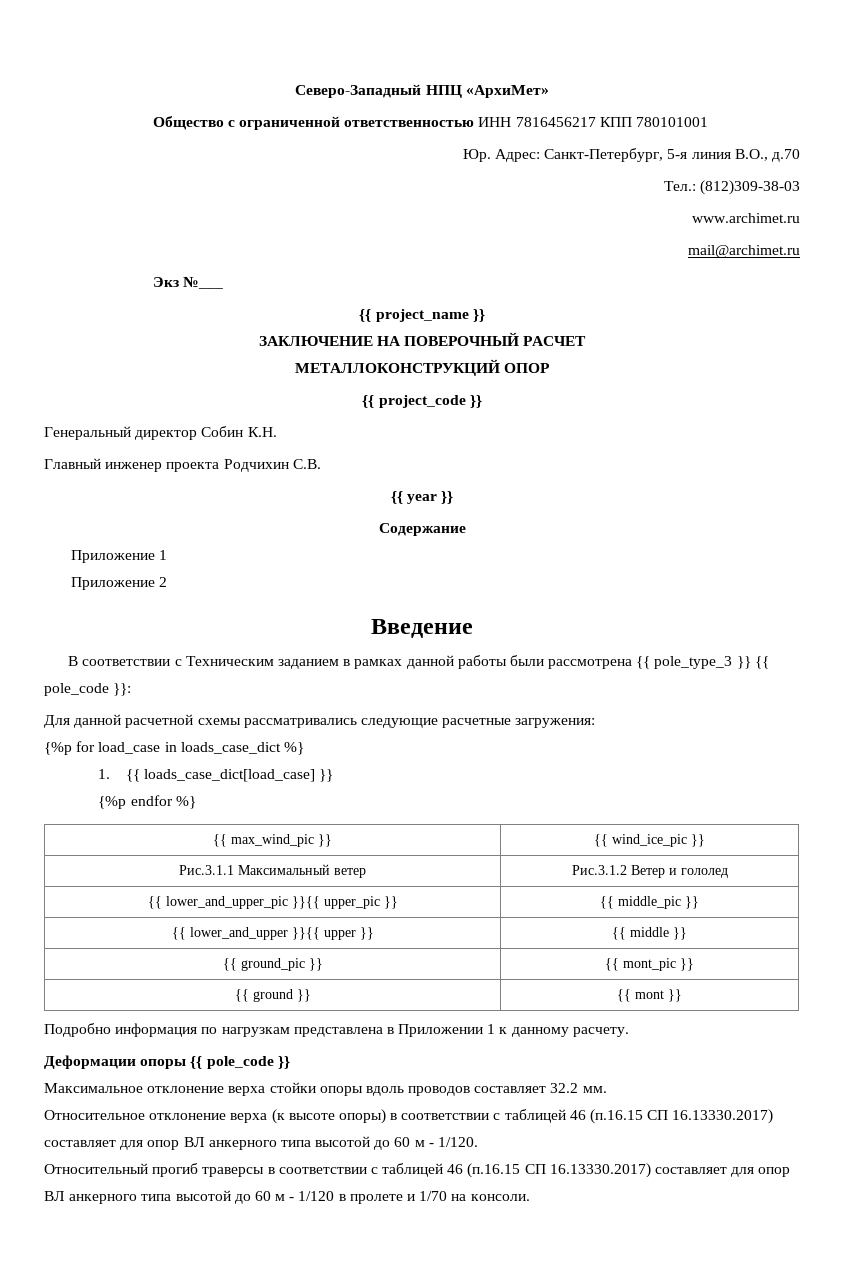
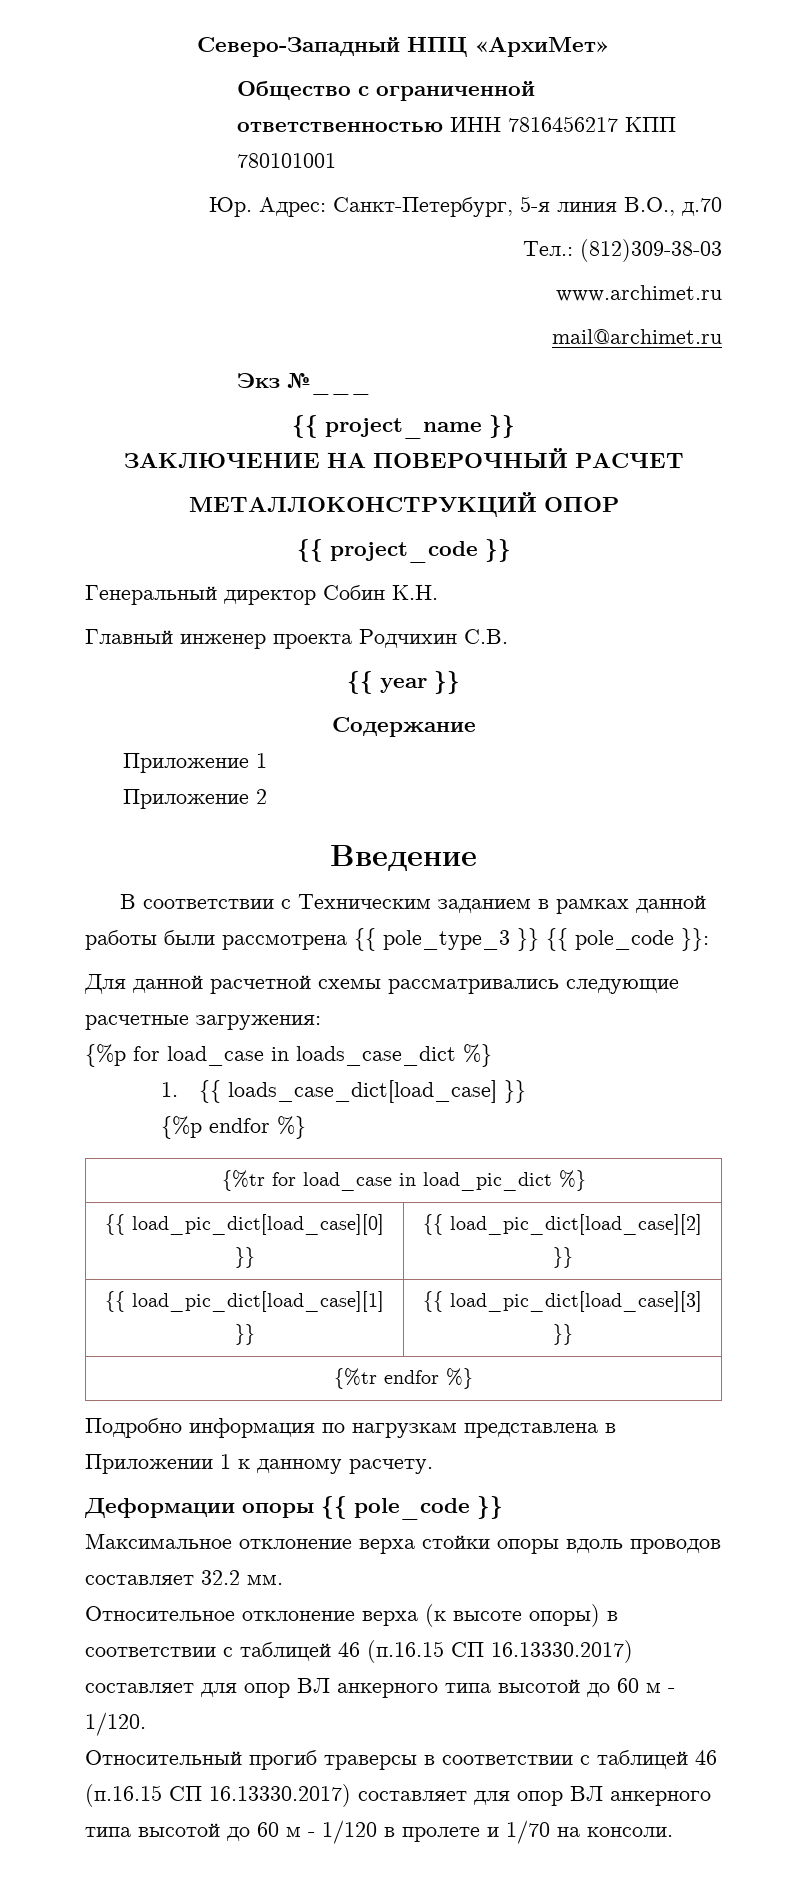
[213,834,332,847] [594,834,705,847] [179,864,366,878] [571,865,728,878] [147,896,398,909] [600,896,699,909] [171,927,374,940] [612,927,687,940] [222,958,323,971] [605,958,694,971] [234,989,311,1002] [617,989,682,1002] // {{ max_wind_pic }} | {{ wind_ice_pic }} // Рис.3.1.1 Максимальный ветер | Рис.3.1.2 Ветер и гололед // {{ lower_and_upper_pic }}{{ upper_pic }} | {{ middle_pic }} // {{ lower_and_upper }}{{ upper }} | {{ middle }} // {{ ground_pic }} | {{ mont_pic }} // {{ ground }} | {{ mont }} -> [221,1170,586,1191] [105,1214,384,1235] [234,1247,255,1268] [422,1214,702,1235] [552,1247,573,1268] [105,1291,384,1312] [234,1324,255,1345] [422,1291,702,1312] [552,1324,573,1345] [334,1368,473,1389] // {%tr for load_case in load_pic_dict %} // {{ load_pic_dict[load_case][0] }} | {{ load_pic_dict[load_case][2] }} // {{ load_pic_dict[load_case][1] }} | {{ load_pic_dict[load_case][3] }} // {%tr endfor %}

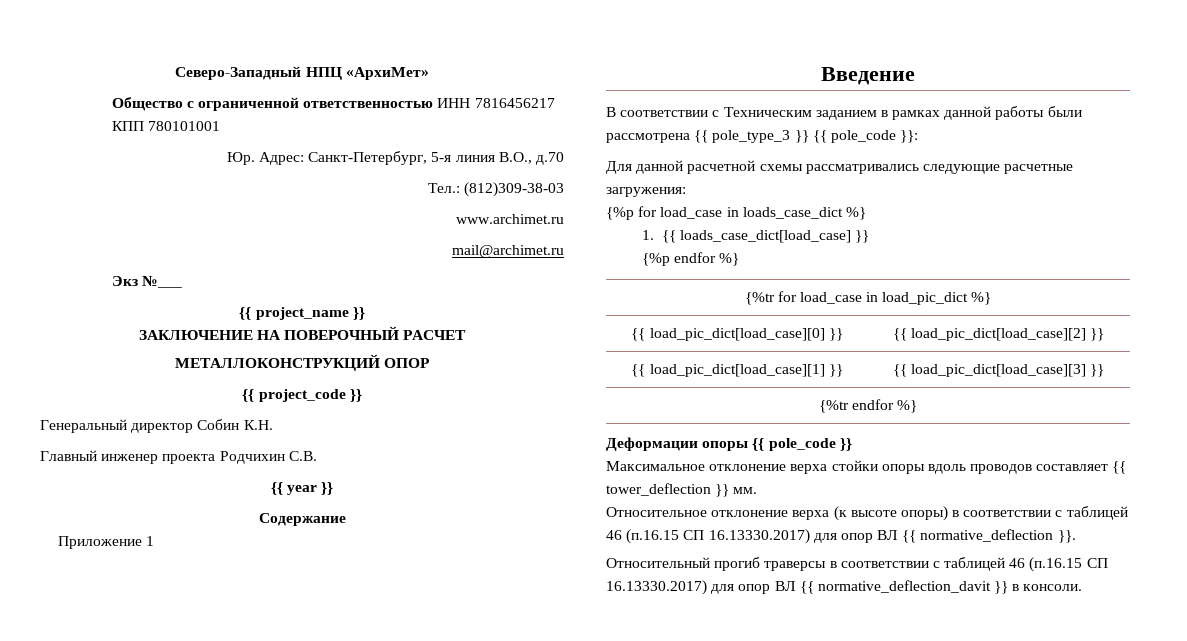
[123,789,268,809] // Приложение 2 -> (155, 541) none
[85,1418,616,1438] [85,1454,433,1474] // Подробно информация по нагрузкам представлена в Приложении 1 к данному расчету. -> (918, 406) none
[201,1570,240,1585] 32.2 -> [1112,461,1127,474] [606,483,730,497] {{ tower_deflection }}
[85,1678,675,1698] [85,1712,146,1736] составляет для опор ВЛ анкерного типа высотой до 60 м - 1/120. -> [813,529,1076,543] для опор ВЛ {{ normative_deflection }}.
[358,1786,711,1806] [85,1820,580,1844] составляет для опор ВЛ анкерного типа высотой до 60 м - 1/120 в пролете и 1/70 на -> [711,580,1020,594] для опор ВЛ {{ normative_deflection_davit }} в

